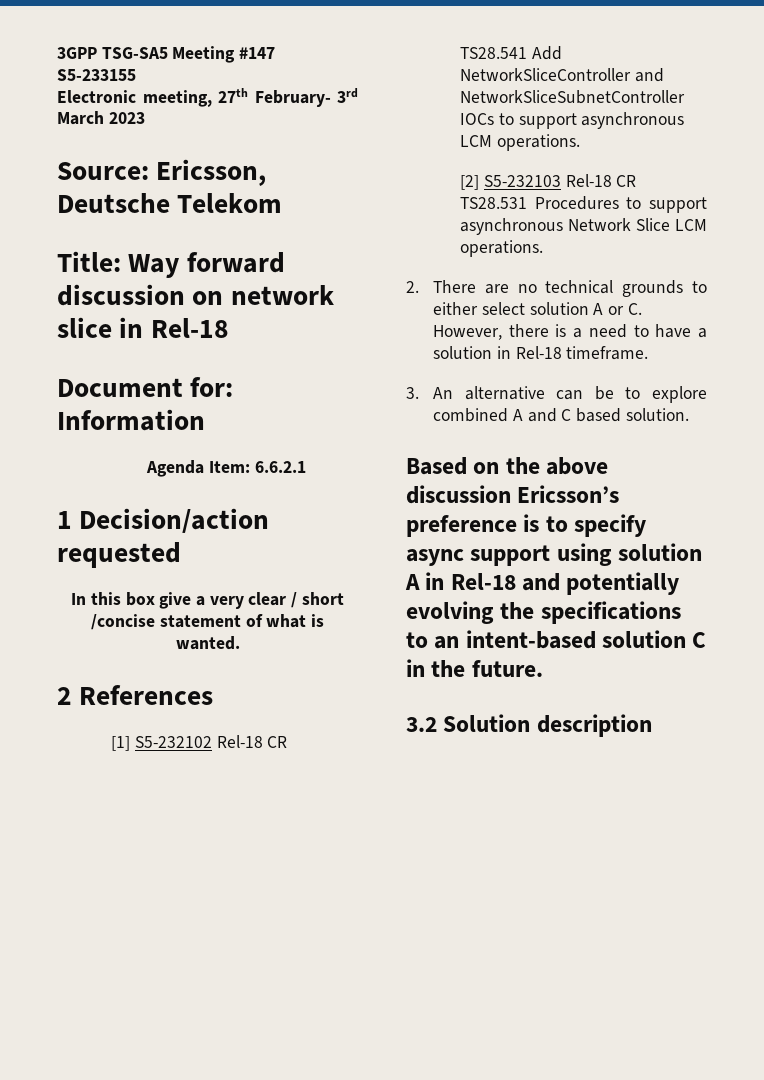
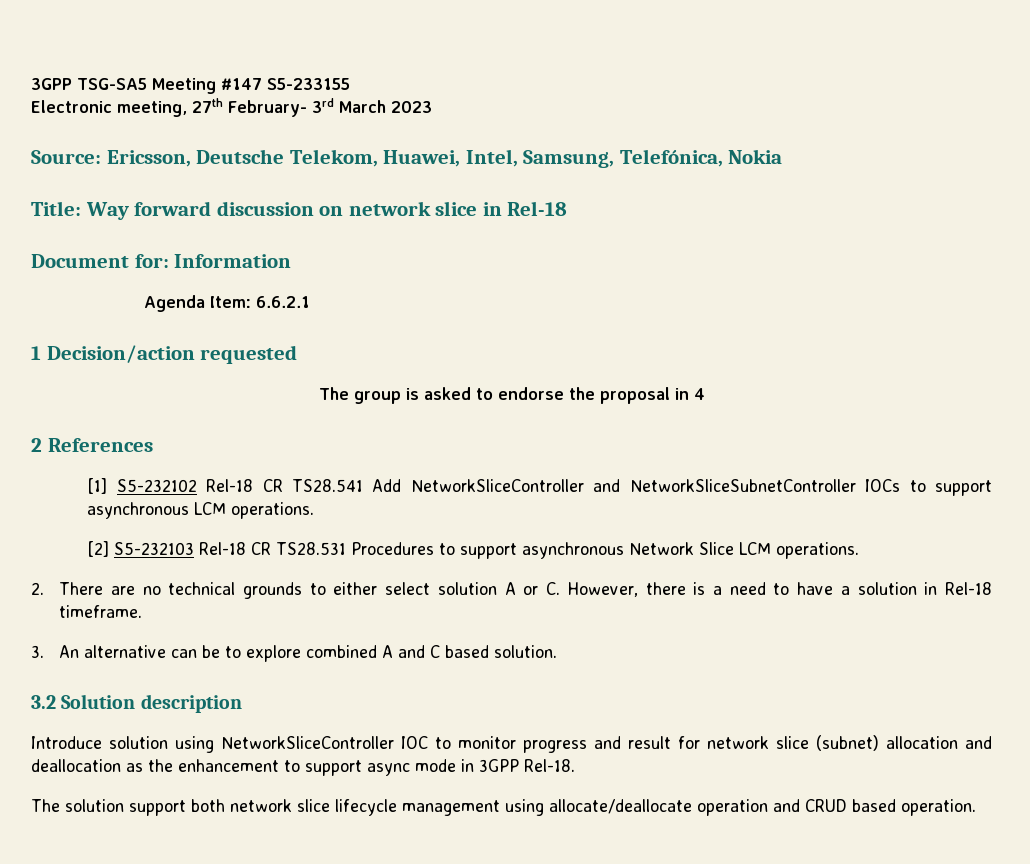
[177,193,283,213] Telekom -> [289,149,783,168] Telekom, Huawei, Intel, Samsung, Telefónica, Nokia
[71,592,344,609] [91,614,324,630] [175,636,240,650] In this box give a very clear / short /concise statement of what is wanted. -> [318,387,705,404] The group is asked to endorse the proposal in 4
[406,457,609,475] [406,485,620,504] [406,514,647,537] [406,543,703,566] [405,572,680,595] [406,601,681,624] [406,630,707,649] [406,659,543,677] [406,714,652,737] Based on the above discussion Ericsson’s preference is to specify async support using solution A in Rel-18 and potentially evolving the specifications to an intent-based solution C in the future. // 3.2 Solution description -> [31,694,242,713] [31,735,992,753] [31,759,575,776] [31,799,976,816] 3.2 Solution description // Introduce solution using NetworkSliceController IOC to monitor progress and result for network slice (subnet) allocation and deallocation as the enhancement to support async mode in 3GPP Rel-18. // The solution support both network slice lifecycle management using allocate/deallocate operation and CRUD based operation.

